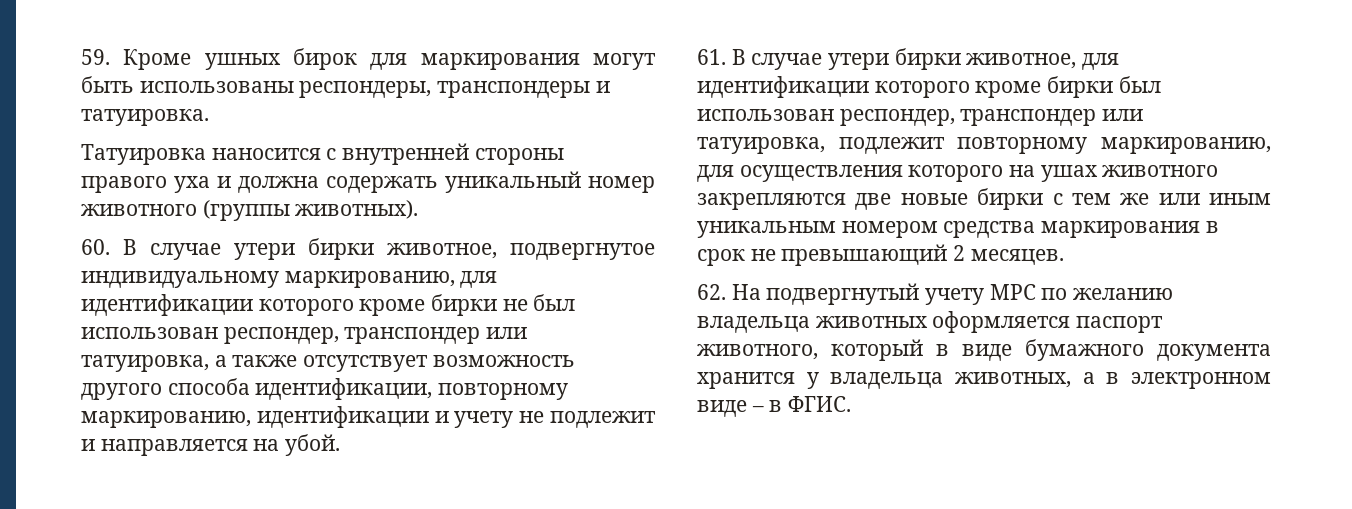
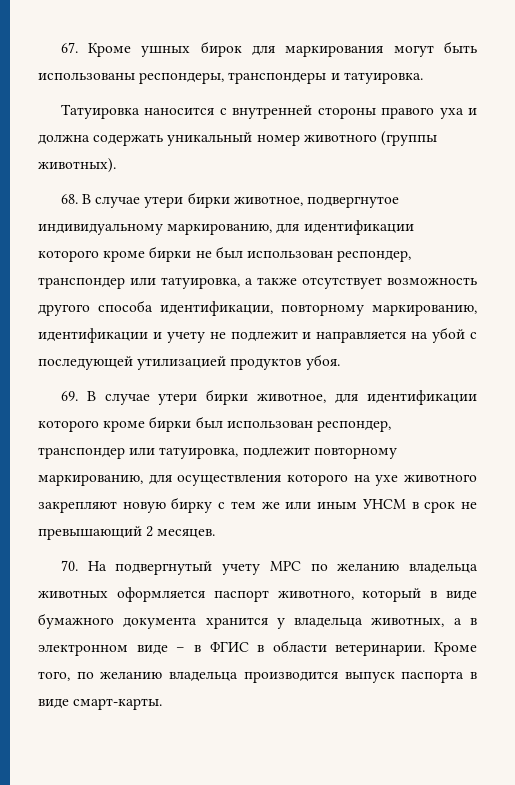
[81,49,110,65] 59. -> [60,42,78,53] 67.
[81,239,110,255] 60. -> [60,194,78,204] 68.
[285,434,341,456] [697,49,726,65] убой. // 61. -> [432,327,478,343] [38,354,340,370] [60,391,78,401] убой с последующей утилизацией продуктов убоя. // 69.
[1040,165,1219,182] [697,188,1044,210] ушах животного закрепляются две новые бирки -> [375,474,478,486] [38,497,213,513] ухе животного закрепляют новую бирку
[697,221,1201,238] уникальным номером средства маркирования -> [361,499,406,509] УНСМ
[697,284,726,300] 62. -> [60,560,78,571] 70.
[788,396,852,412] ФГИС. -> [209,640,477,656] [38,671,478,683] [38,698,163,710] ФГИС в области ветеринарии. Кроме того, по желанию владельца производится выпуск паспорта в виде смарт-карты.

